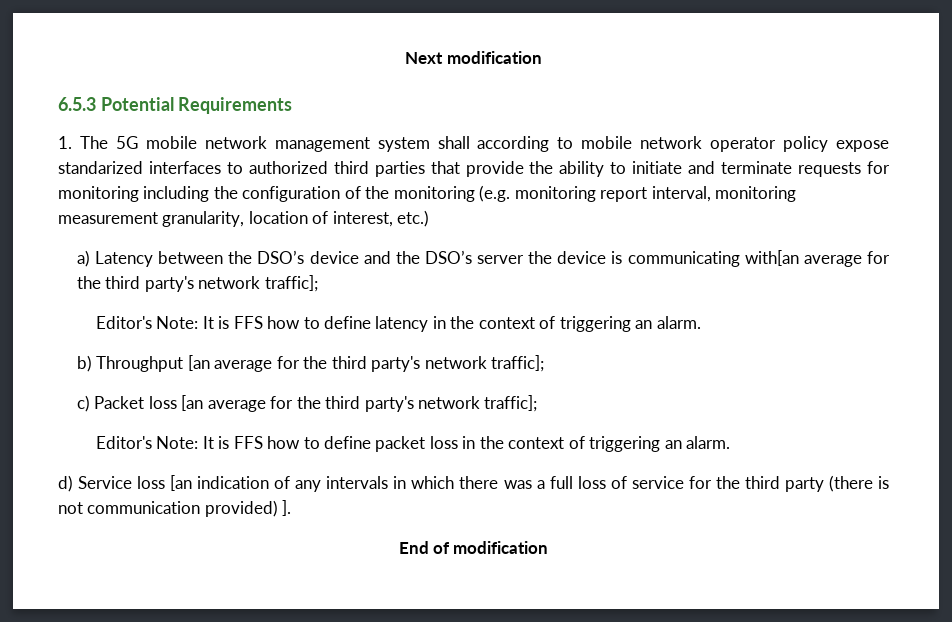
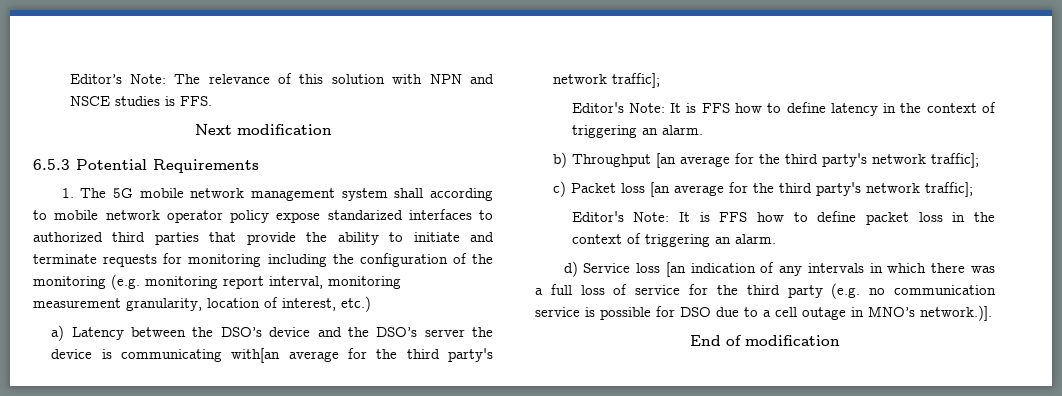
(405, 58) none -> [69,73,494,84] [69,96,212,106] Editor’s Note: The relevance of this solution with NPN and NSCE studies is FFS. //
[828,475,889,492] [58,500,292,517] (there is not communication provided) ]. -> [831,283,996,299] [535,305,992,321] (e.g. no communication service is possible for DSO due to a cell outage in MNO’s network.)].

